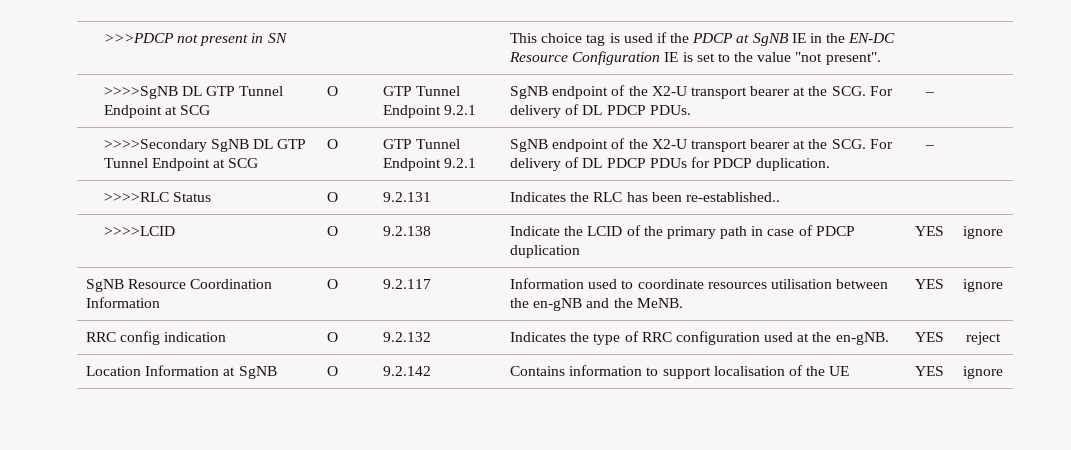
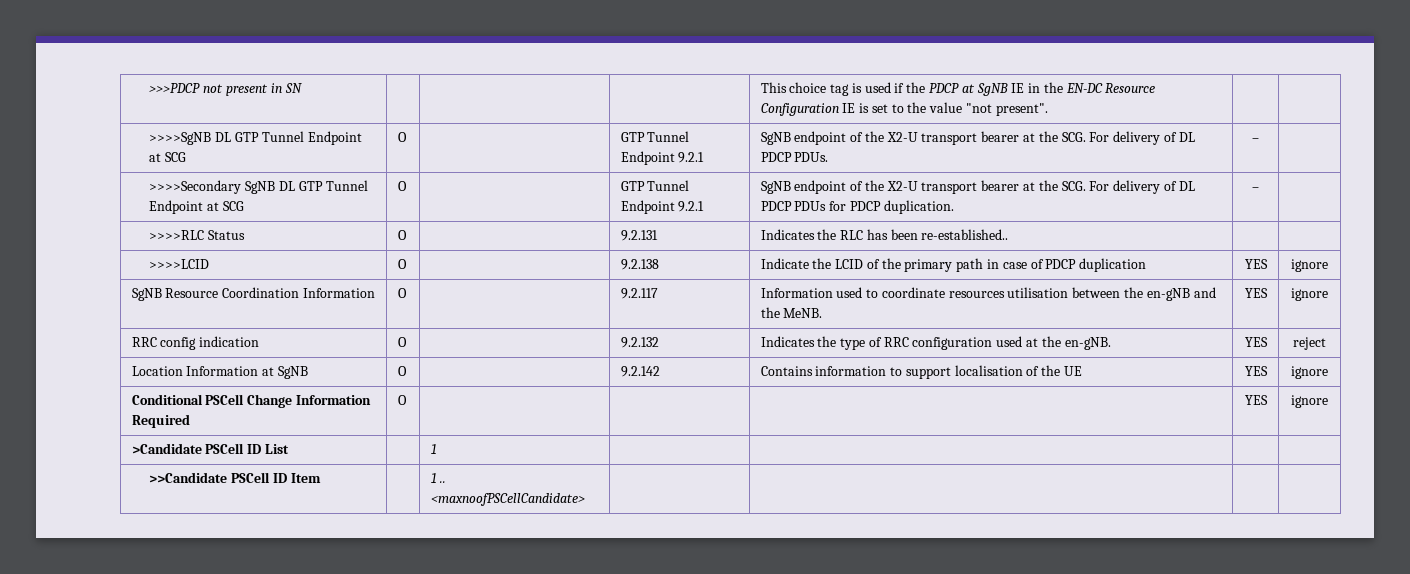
(1003, 372) none -> [131,394,371,408] [131,414,190,428] [397,395,407,405] [1244,395,1268,405] [1291,395,1328,408] [131,443,289,454] [430,444,437,454] [149,472,321,483] [430,473,447,483] [430,493,585,506] // Conditional PSCell Change Information Required | O | | | | YES | ignore // >Candidate PSCell ID List | | 1 | | | | // >>Candidate PSCell ID Item | | 1 .. <maxnoofPSCellCandidate> | | | |

